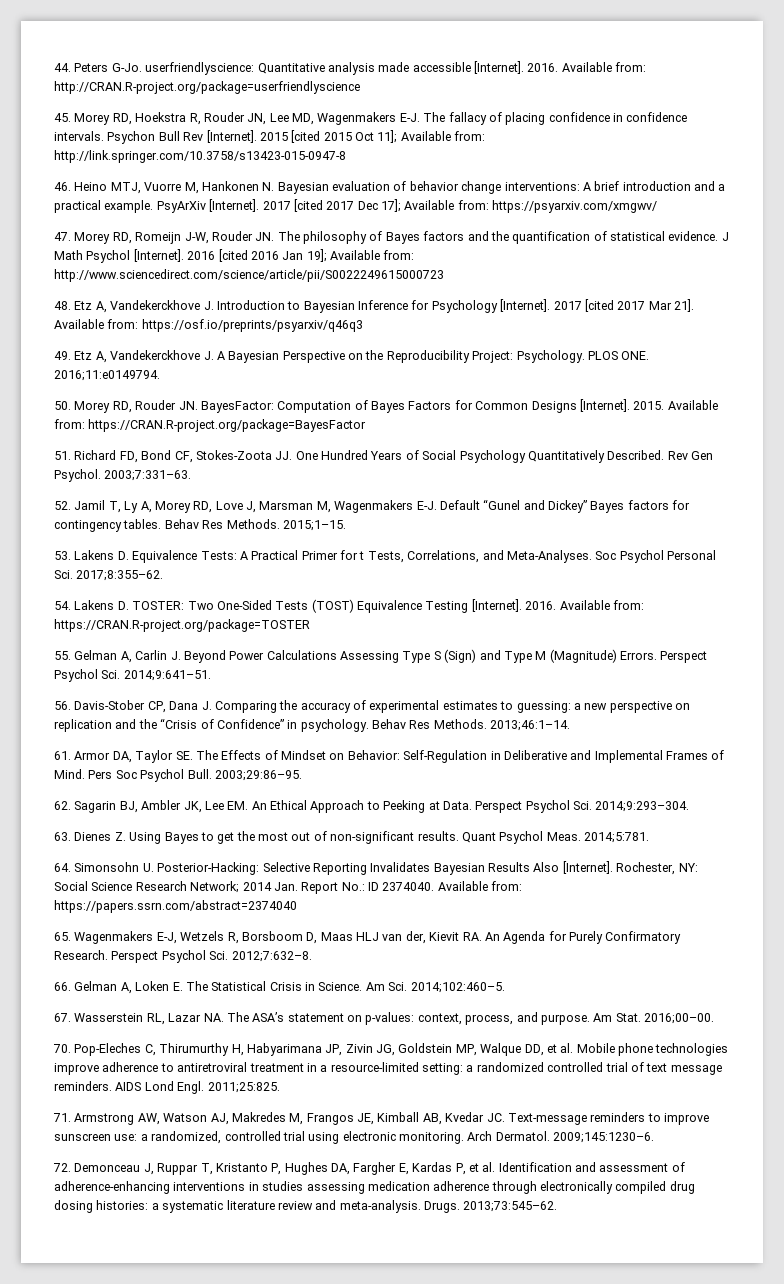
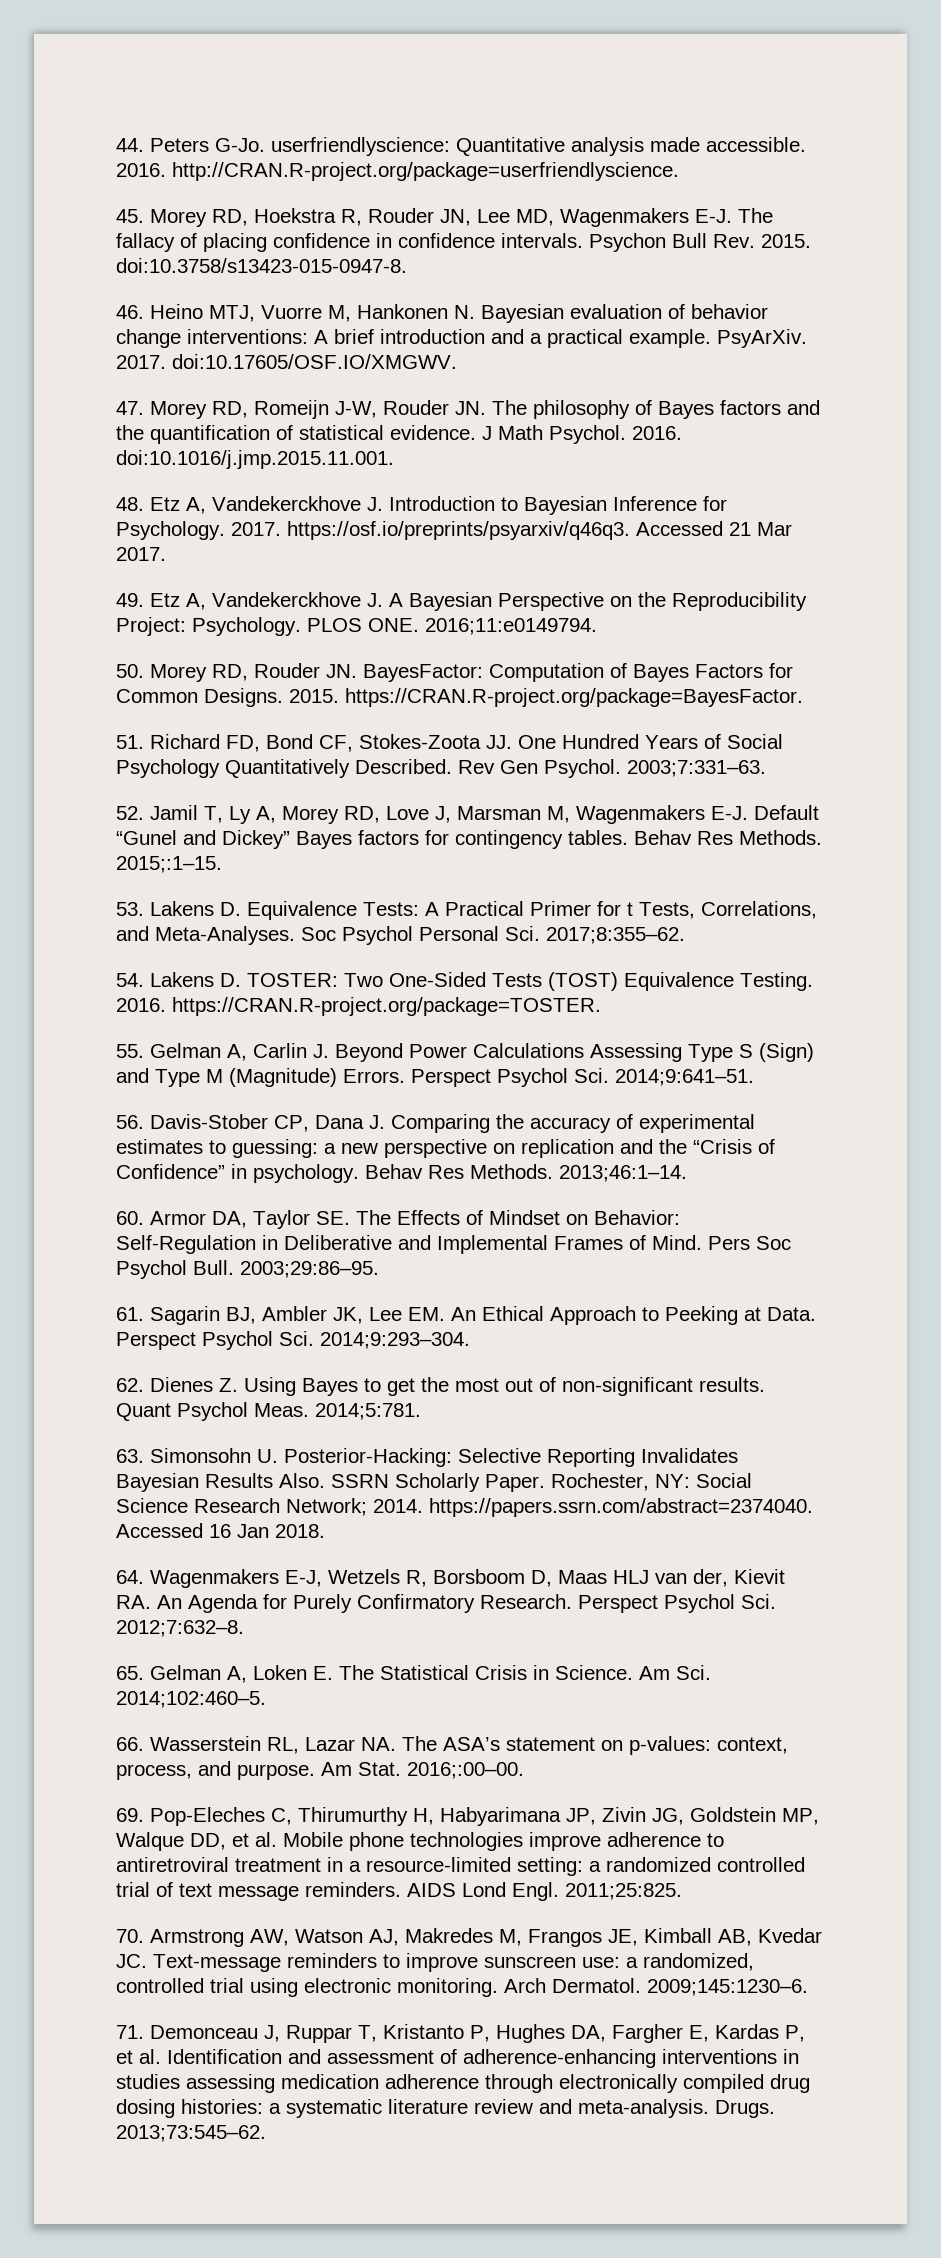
[412,61,647,74] [54,81,360,94] accessible [Internet]. 2016. Available from: http://CRAN.R-project.org/package=userfriendlyscience -> [706,137,806,152] [116,162,679,181] accessible. 2016. http://CRAN.R-project.org/package=userfriendlyscience.
[183,130,486,143] [54,150,346,163] Rev [Internet]. 2015 [cited 2015 Oct 11]; Available from: http://link.springer.com/10.3758/s13423-015-0947-8 -> [713,234,811,248] [116,258,407,273] Rev. 2015. doi:10.3758/s13423-015-0947-8.
[156,199,658,213] PsyArXiv [Internet]. 2017 [cited 2017 Dec 17]; Available from: https://psyarxiv.com/xmgwv/ -> [717,329,807,348] [116,354,457,369] PsyArXiv. 2017. doi:10.17605/OSF.IO/XMGWV.
[86,249,415,263] [54,269,444,282] Psychol [Internet]. 2016 [cited 2016 Jan 19]; Available from: http://www.sciencedirect.com/science/article/pii/S0022249615000723 -> [549,425,682,444] [116,450,394,469] Psychol. 2016. doi:10.1016/j.jmp.2015.11.001.
[431,299,694,313] [54,319,363,332] Psychology [Internet]. 2017 [cited 2017 Mar 21]. Available from: https://osf.io/preprints/psyarxiv/q46q3 -> [116,521,792,540] [116,547,166,561] Psychology. 2017. https://osf.io/preprints/psyarxiv/q46q3. Accessed 21 Mar 2017.
[531,399,718,413] [54,419,367,432] Designs [Internet]. 2015. Available from: https://CRAN.R-project.org/package=BayesFactor -> [204,688,803,707] Designs. 2015. https://CRAN.R-project.org/package=BayesFactor.
[282,520,346,531] 2015;1–15. -> [116,856,222,873] 2015;:1–15.
[425,599,644,613] [54,619,310,632] Testing [Internet]. 2016. Available from: https://CRAN.R-project.org/package=TOSTER -> [740,972,813,991] [116,997,601,1016] Testing. 2016. https://CRAN.R-project.org/package=TOSTER.
[54,751,71,760] 61. -> [116,1211,144,1225] 60.
[54,801,71,810] 62. -> [116,1307,144,1321] 61.
[54,832,71,841] 63. -> [116,1378,144,1392] 62.
[54,863,71,872] 64. -> [116,1449,144,1463] 63.
[533,861,613,874] Also [Internet]. -> [279,1473,545,1492] Also. SSRN Scholarly Paper.
[242,881,523,894] [54,900,297,913] [54,932,71,941] 2014 Jan. Report No.: ID 2374040. Available from: https://papers.ssrn.com/abstract=2374040 // 65. -> [373,1498,813,1517] [116,1523,325,1538] [116,1570,144,1584] 2014. https://papers.ssrn.com/abstract=2374040. Accessed 16 Jan 2018. // 64.
[54,982,71,991] 66. -> [116,1666,144,1680] 65.
[54,1013,71,1022] 67. -> [116,1737,144,1751] 66.
[644,1013,714,1024] [53,1044,71,1053] 2016;00–00. // 70. -> [407,1762,524,1779] [116,1808,144,1822] 2016;:00–00. // 69.
[53,1113,71,1122] 71. -> [116,1929,144,1943] 70.
[53,1163,71,1172] 72. -> [116,2025,144,2039] 71.

